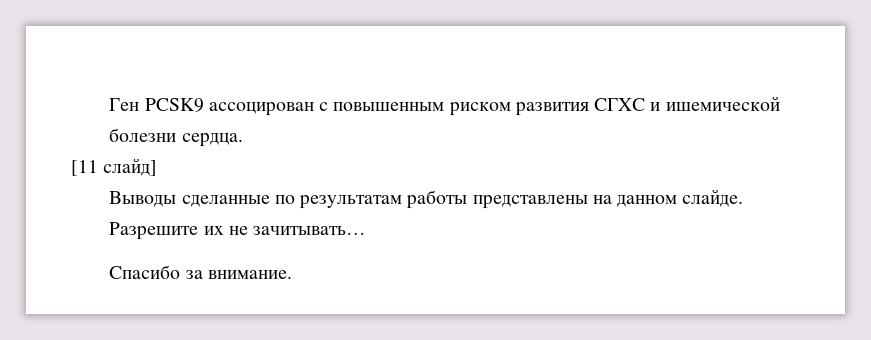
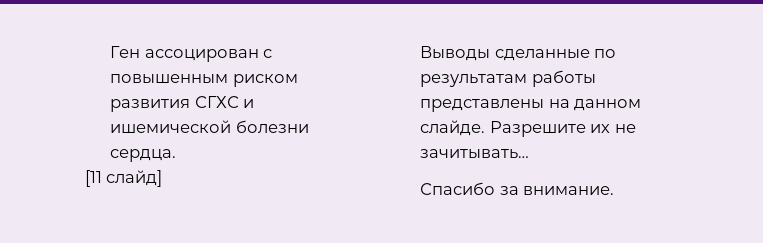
[144,98,204,112] PCSK9 -> (141, 52) none

